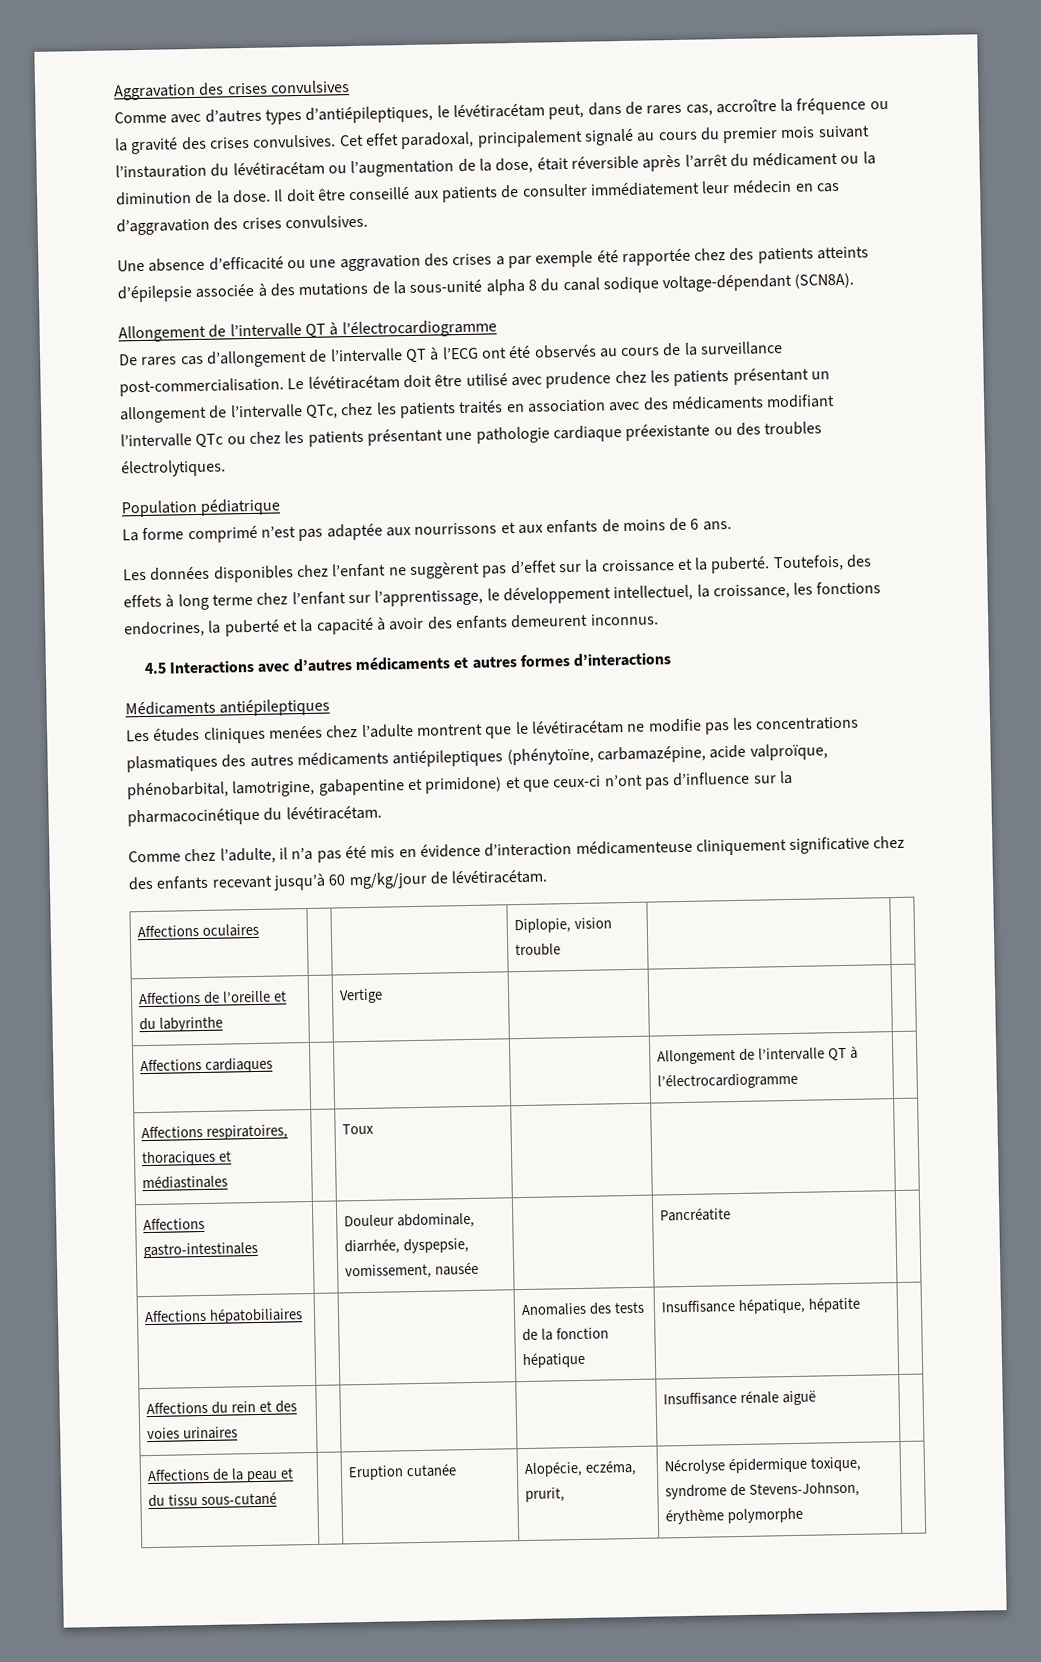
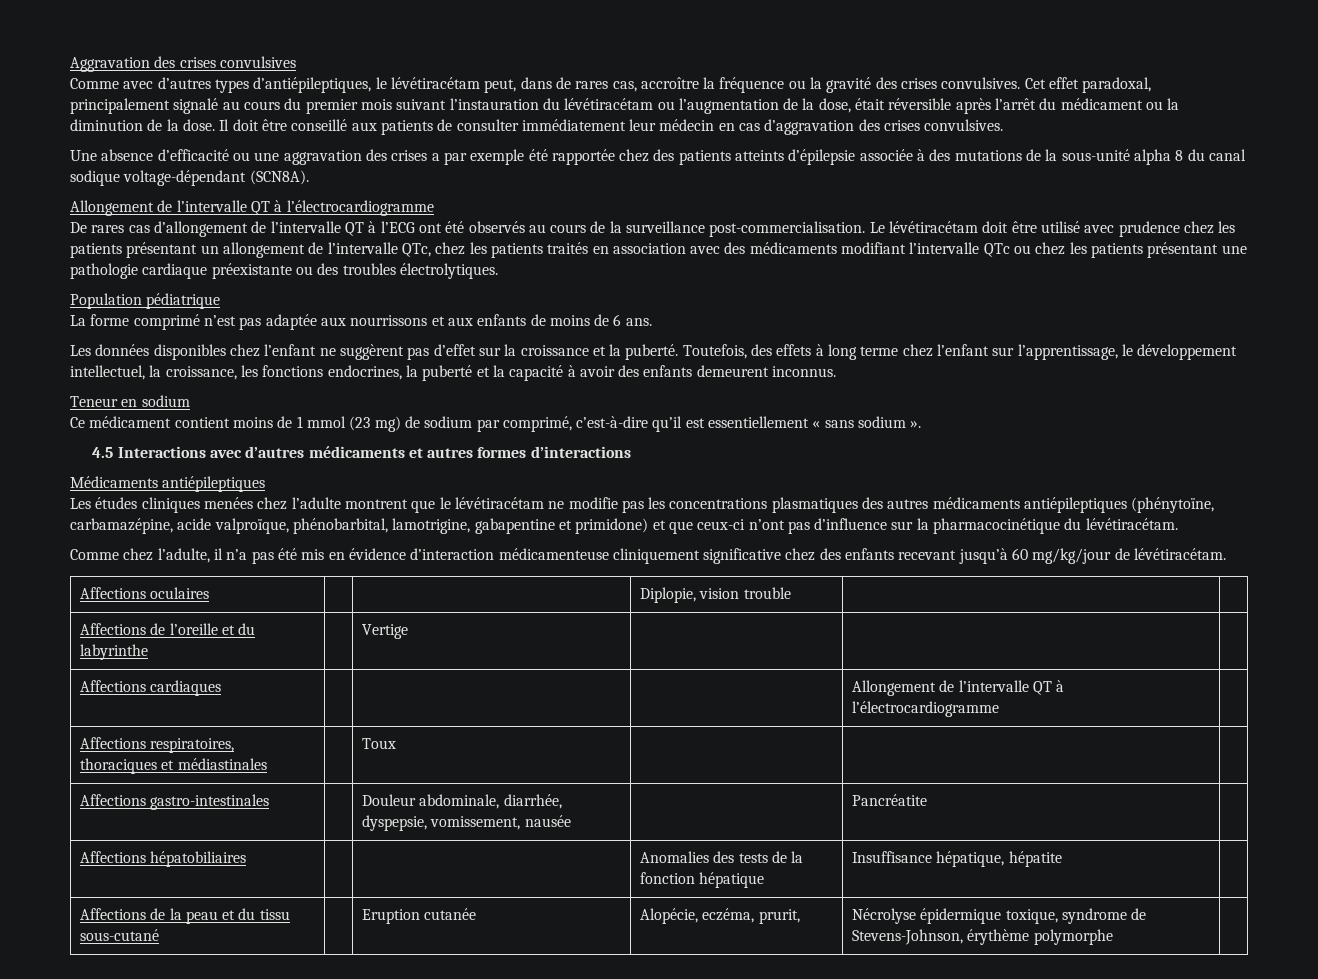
(659, 619) none -> [70,395,190,407] [70,416,922,432] // Teneur en sodium // Ce médicament contient moins de 1 mmol (23 mg) de sodium par comprimé, c’est-à-dire qu’il est essentiellement « sans sodium ».
[145,1400,297,1415] [146,1426,238,1440] [662,1390,816,1406] // Affections du rein et des voies urinaires | | | | Insuffisance rénale aiguë | -> (1062, 859) none

